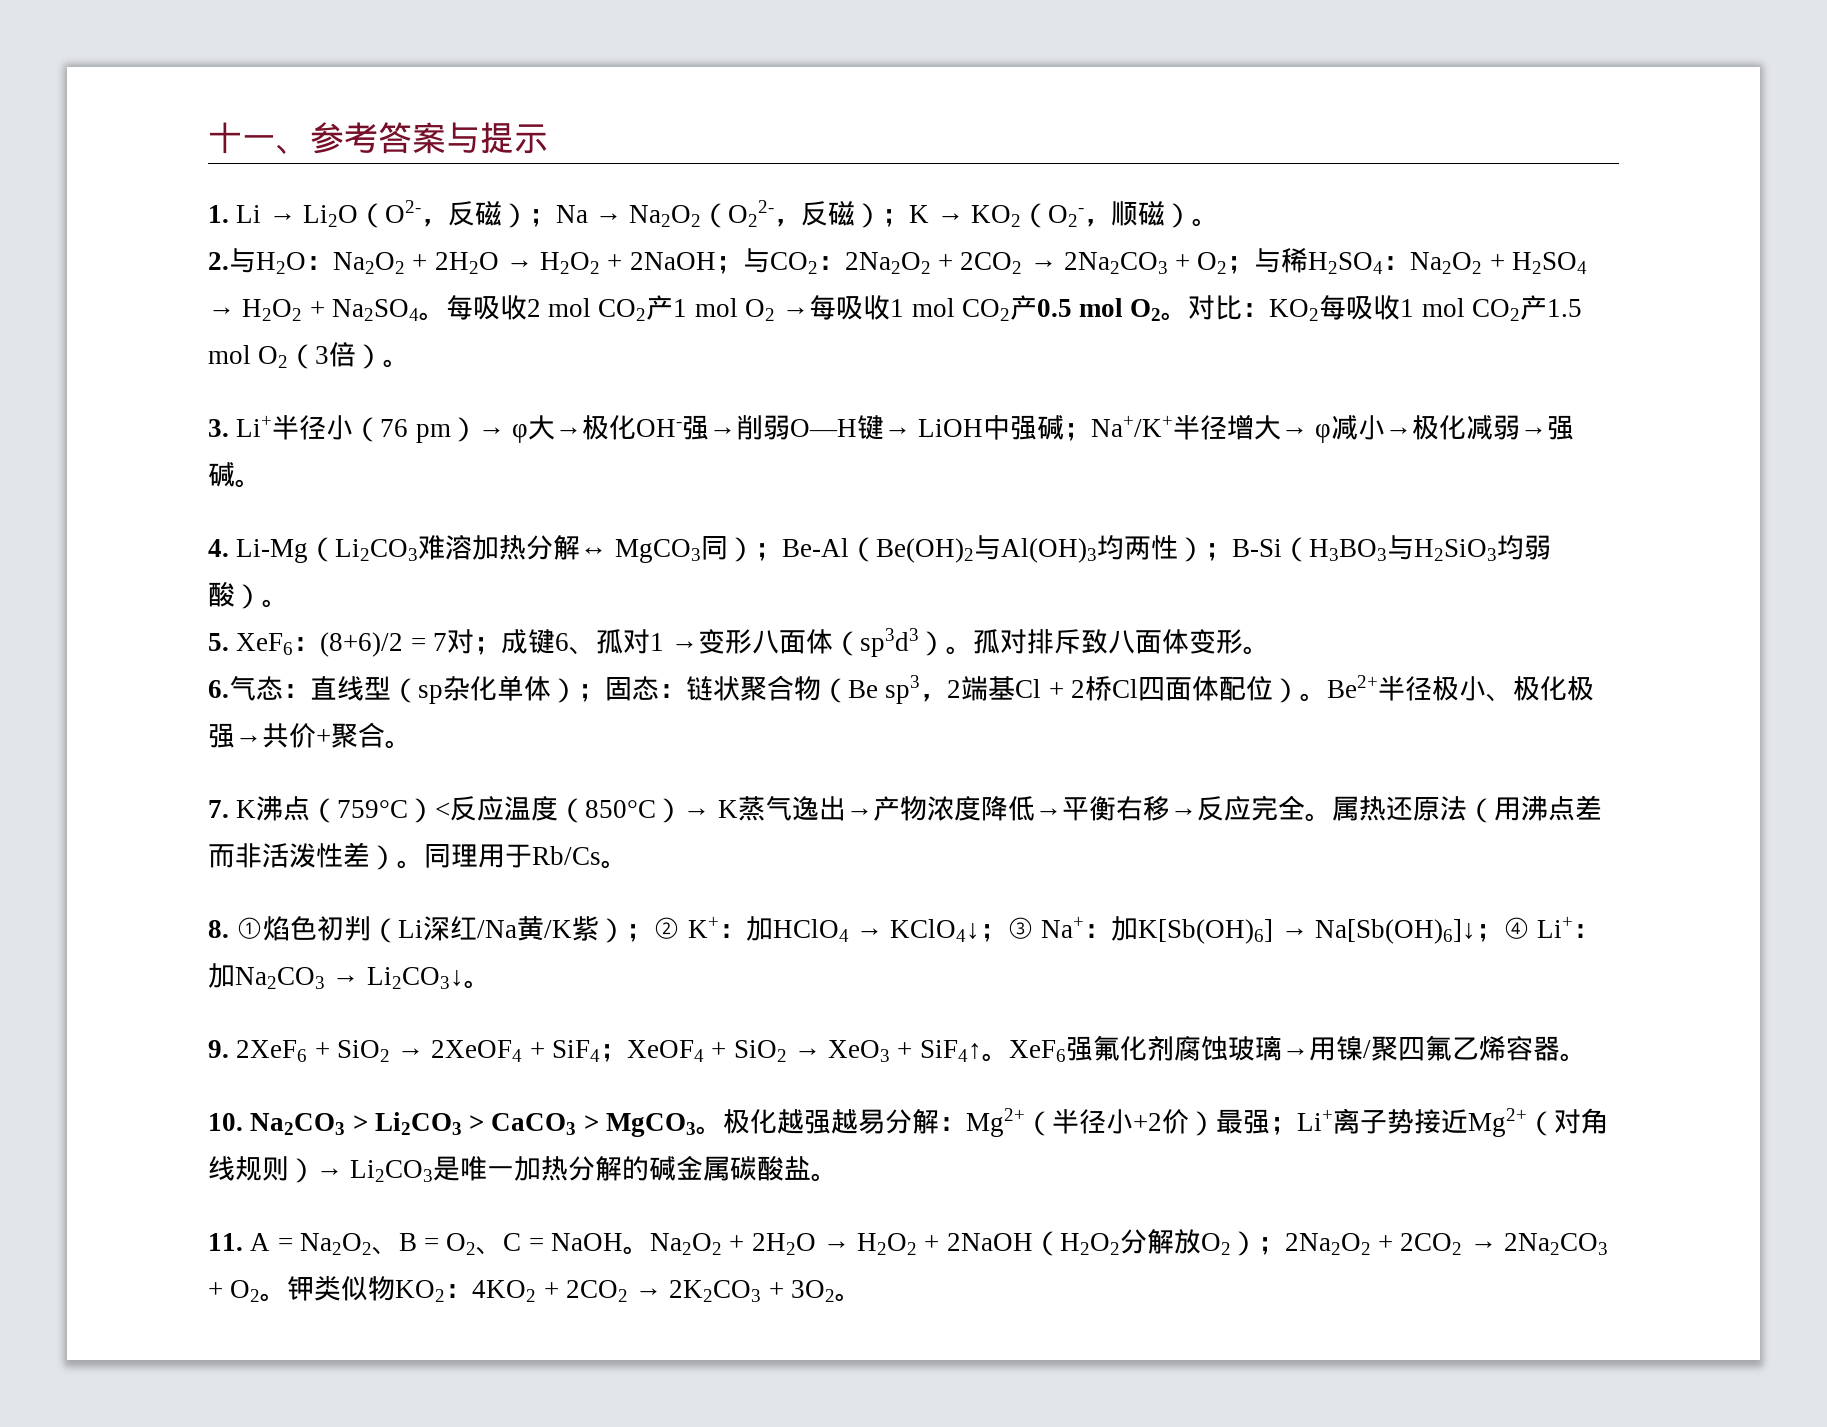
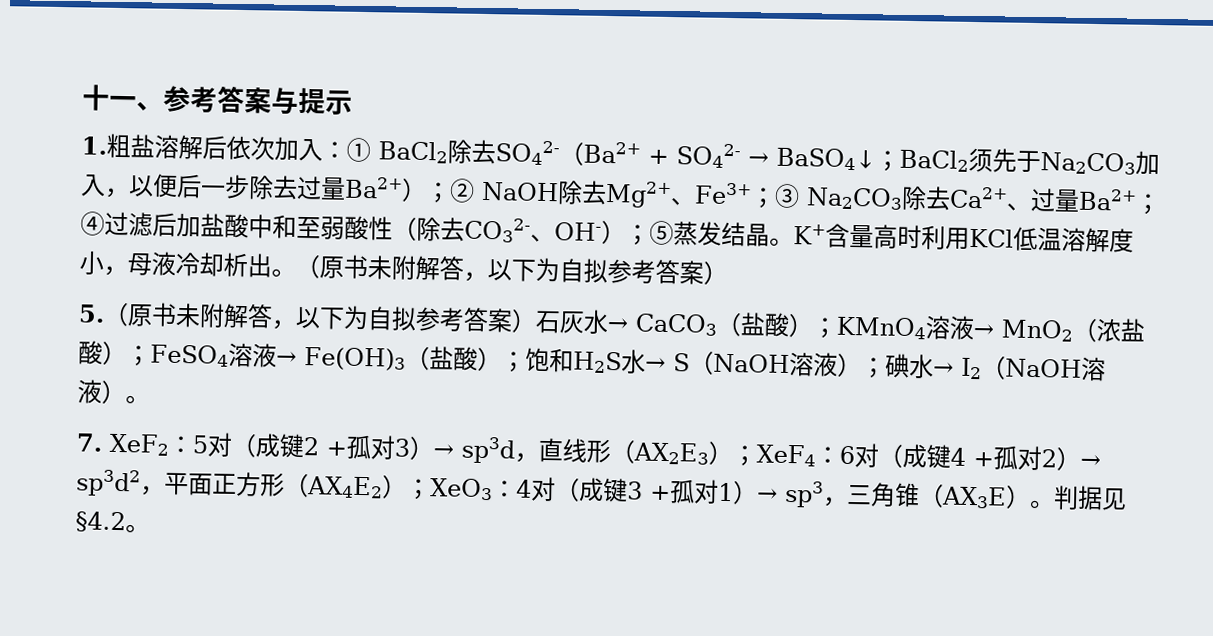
[236,200,1220,228] [208,248,1588,274] [208,295,1583,321] [208,342,411,369] [208,414,1575,443] [208,462,262,488] [208,534,1551,563] [208,581,289,609] [208,628,1271,657] [208,675,1594,704] [208,722,412,749] [208,795,1602,823] [208,842,628,870] [208,916,1601,944] [208,963,491,989] [208,1035,1587,1062] [208,1108,1609,1137] [208,1155,839,1183] [208,1229,1608,1256] [208,1275,836,1302] Li → Li2O（O2-，反磁）；Na → Na2O2（O22-，反磁）；K → KO2（O2-，顺磁）。 // 2.与H2O：Na2O2 + 2H2O → H2O2 + 2NaOH；与CO2：2Na2O2 + 2CO2 → 2Na2CO3 + O2；与稀H2SO4：Na2O2 + H2SO4 → H2O2 + Na2SO4。每吸收2 mol CO2产1 mol O2 →每吸收1 mol CO2产0.5 mol O2。对比：KO2每吸收1 mol CO2产1.5 mol O2（3倍）。 // 3. Li+半径小（76 pm）→ φ大→极化OH-强→削弱O—H键→ LiOH中强碱；Na+/K+半径增大→ φ减小→极化减弱→强碱。 // 4. Li-Mg（Li2CO3难溶加热分解↔ MgCO3同）；Be-Al（Be(OH)2与Al(OH)3均两性）；B-Si（H3BO3与H2SiO3均弱酸）。 // 5. XeF6：(8+6)/2 = 7对；成键6、孤对1 →变形八面体（sp3d3）。孤对排斥致八面体变形。 // 6.气态：直线型（sp杂化单体）；固态：链状聚合物（Be sp3，2端基Cl + 2桥Cl四面体配位）。Be2+半径极小、极化极强→共价+聚合。 // 7. K沸点（759°C）<反应温度（850°C）→ K蒸气逸出→产物浓度降低→平衡右移→反应完全。属热还原法（用沸点差而非活泼性差）。同理用于Rb/Cs。 // 8. ①焰色初判（Li深红/Na黄/K紫）；② K+：加HClO4 → KClO4↓；③ Na+：加K[Sb(OH)6] → Na[Sb(OH)6]↓；④ Li+：加Na2CO3 → Li2CO3↓。 // 9. 2XeF6 + SiO2 → 2XeOF4 + SiF4；XeOF4 + SiO2 → XeO3 + SiF4↑。XeF6强氟化剂腐蚀玻璃→用镍/聚四氟乙烯容器。 // 10. Na2CO3 > Li2CO3 > CaCO3 > MgCO3。极化越强越易分解：Mg2+（半径小+2价）最强；Li+离子势接近Mg2+（对角线规则）→ Li2CO3是唯一加热分解的碱金属碳酸盐。 // 11. A = Na2O2、B = O2、C = NaOH。Na2O2 + 2H2O → H2O2 + 2NaOH（H2O2分解放O2）；2Na2O2 + 2CO2 → 2Na2CO3 + O2。钾类似物KO2：4KO2 + 2CO2 → 2K2CO3 + 3O2 -> [106,133,1160,176] [80,173,1161,216] [80,211,1134,253] [79,250,728,285] [78,302,1146,343] [78,340,1106,382] [77,379,150,405] [76,432,1101,471] [76,469,1127,511] [75,511,126,533] 粗盐溶解后依次加入：① BaCl2除去SO42-（Ba2+ + SO42- → BaSO4↓；BaCl2须先于Na2CO3加入，以便后一步除去过量Ba2+）；② NaOH除去Mg2+、Fe3+；③ Na2CO3除去Ca2+、过量Ba2+；④过滤后加盐酸中和至弱酸性（除去CO32-、OH-）；⑤蒸发结晶。K+含量高时利用KCl低温溶解度小，母液冷却析出。（原书未附解答，以下为自拟参考答案） // 5.（原书未附解答，以下为自拟参考答案）石灰水→ CaCO3（盐酸）；KMnO4溶液→ MnO2（浓盐酸）；FeSO4溶液→ Fe(OH)3（盐酸）；饱和H2S水→ S（NaOH溶液）；碘水→ I2（NaOH溶液）。 // 7. XeF2：5对（成键2 +孤对3）→ sp3d，直线形（AX2E3）；XeF4：6对（成键4 +孤对2）→ sp3d2，平面正方形（AX4E2）；XeO3：4对（成键3 +孤对1）→ sp3，三角锥（AX3E）。判据见§4.2

